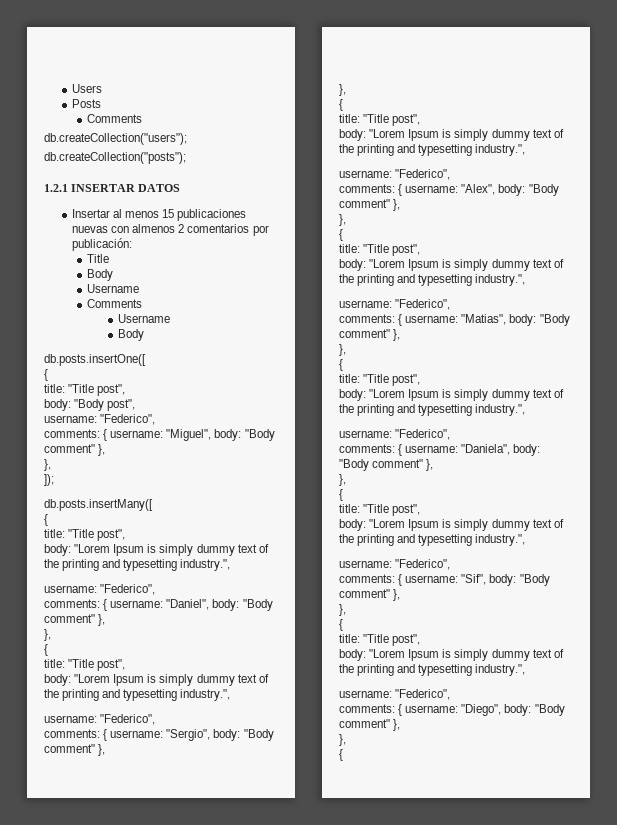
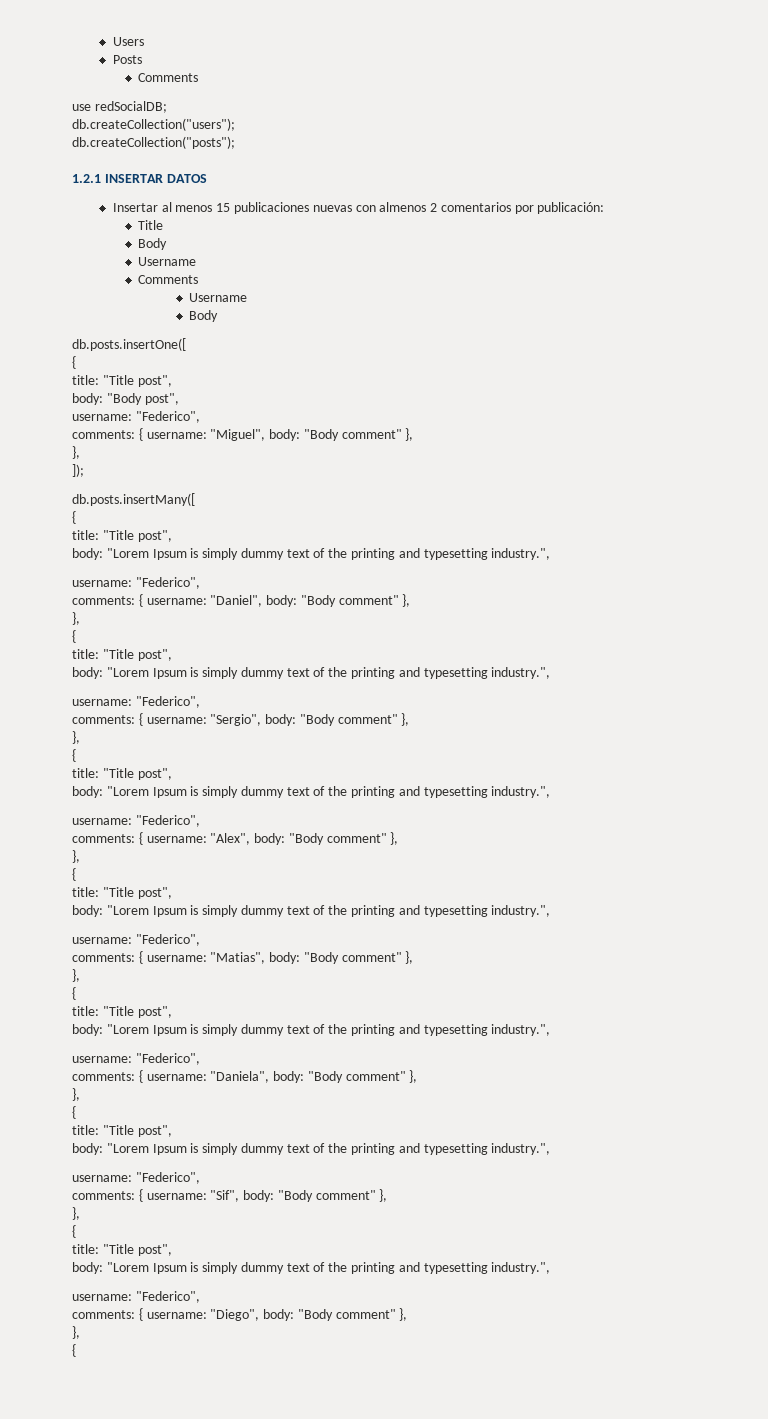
(143, 118) none -> [72,101,167,113] // use redSocialDB;

